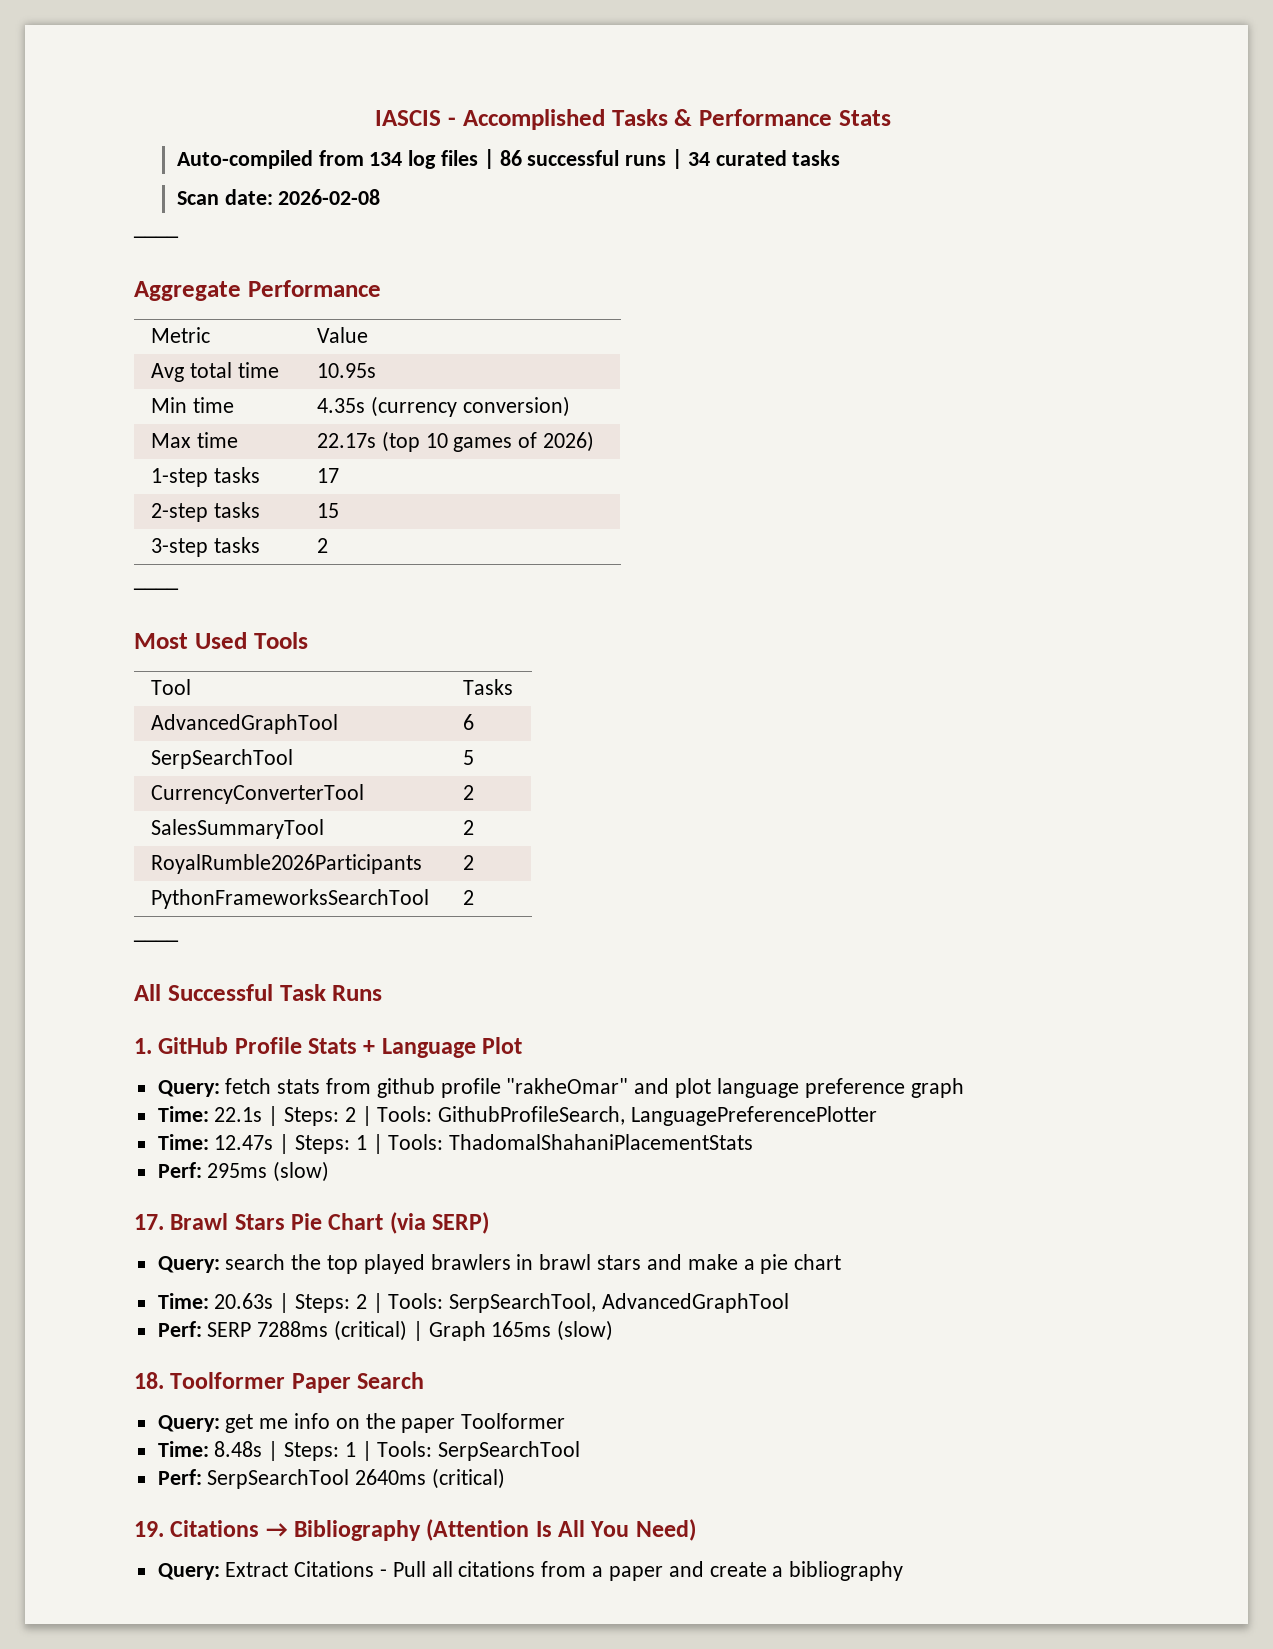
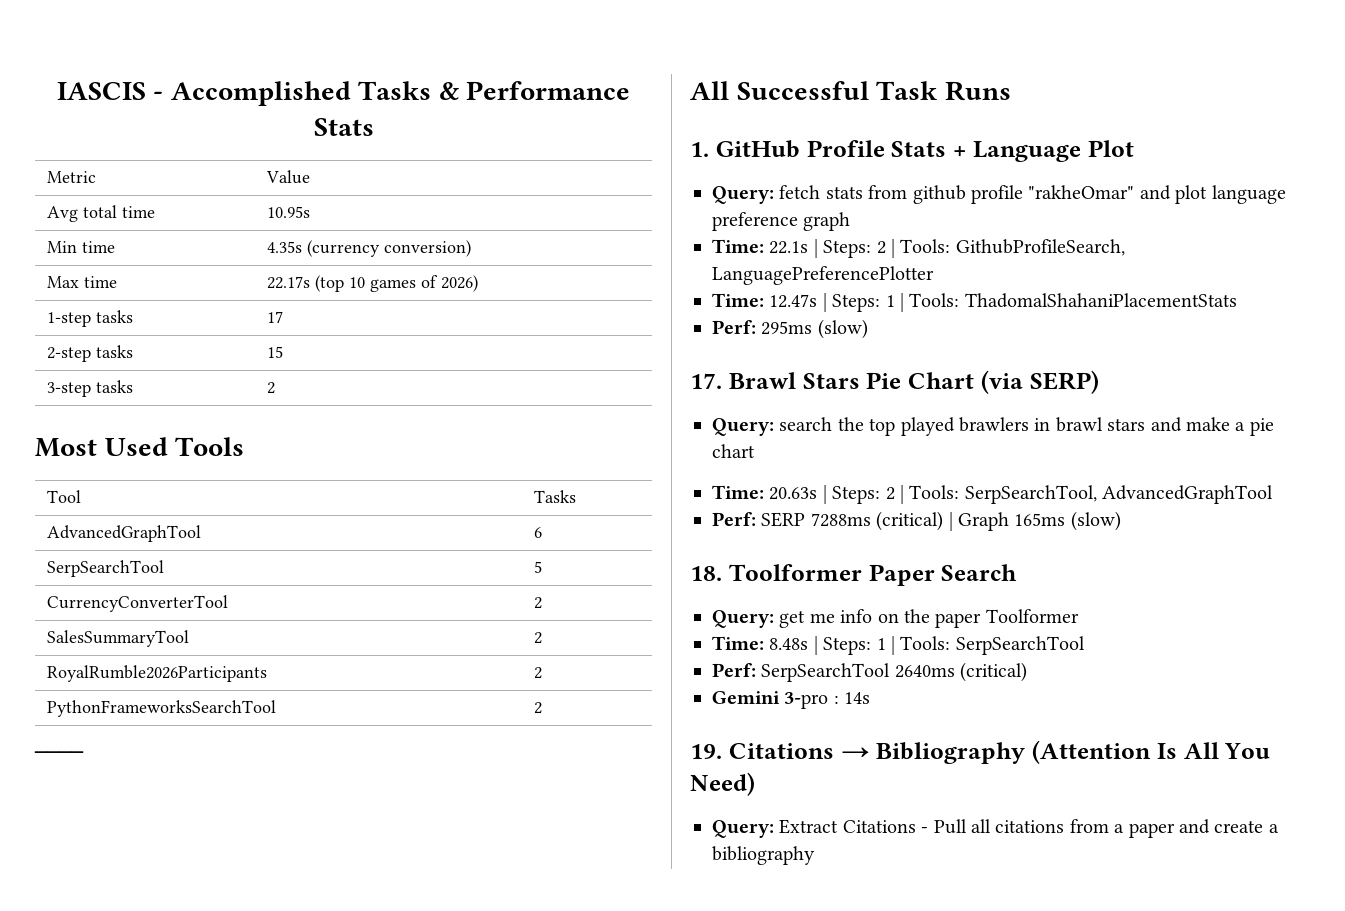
[176,149,841,169] [176,189,381,205] [133,236,179,244] [134,280,381,301] // Auto-compiled from 134 log files | 86 successful runs | 34 curated tasks // Scan date: 2026-02-08 // ──── // Aggregate Performance -> (374, 127) none
[133,588,179,596] // ──── -> (276, 388) none
(506, 1478) none -> [712,691,871,709] // Gemini 3-pro : 14s

